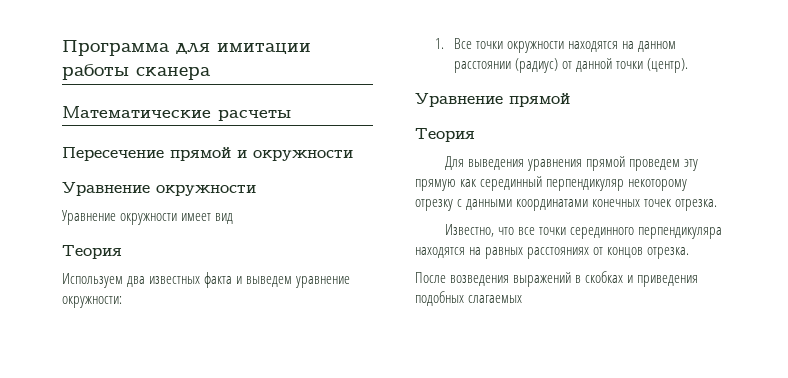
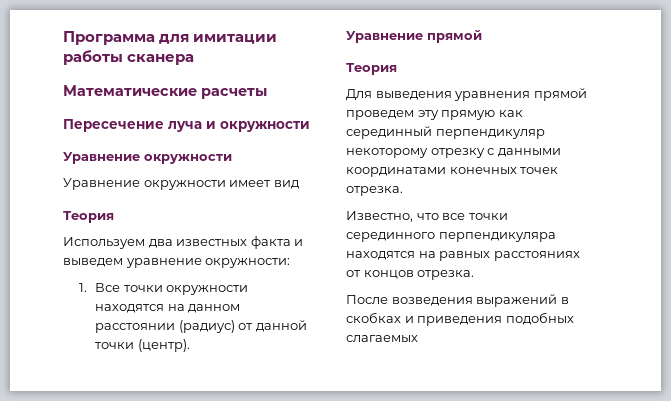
[170,147,231,161] прямой -> [168,121,202,132] луча

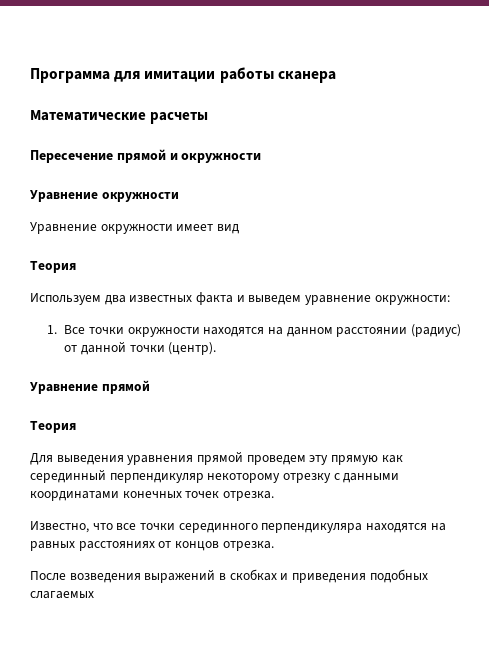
[168,121,202,132] луча -> [116,149,166,163] прямой

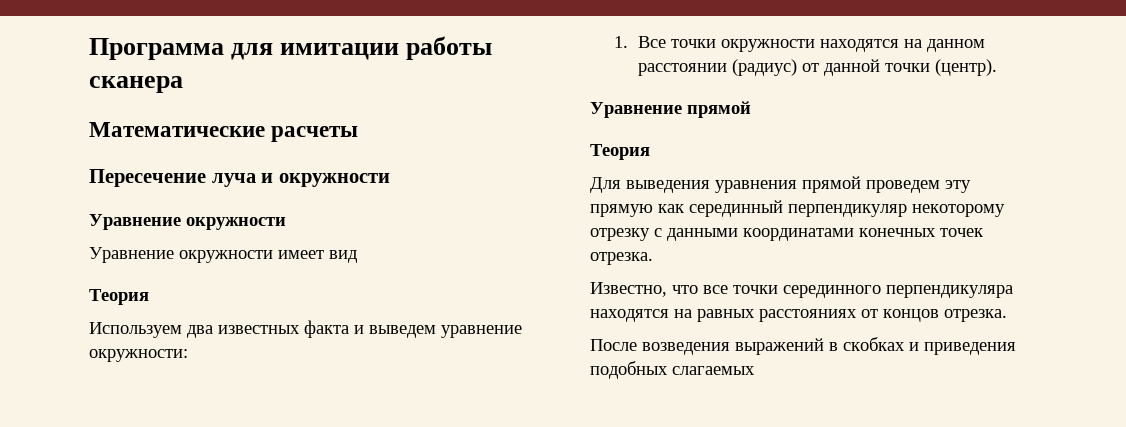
[116,149,166,163] прямой -> [211,173,256,187] луча

